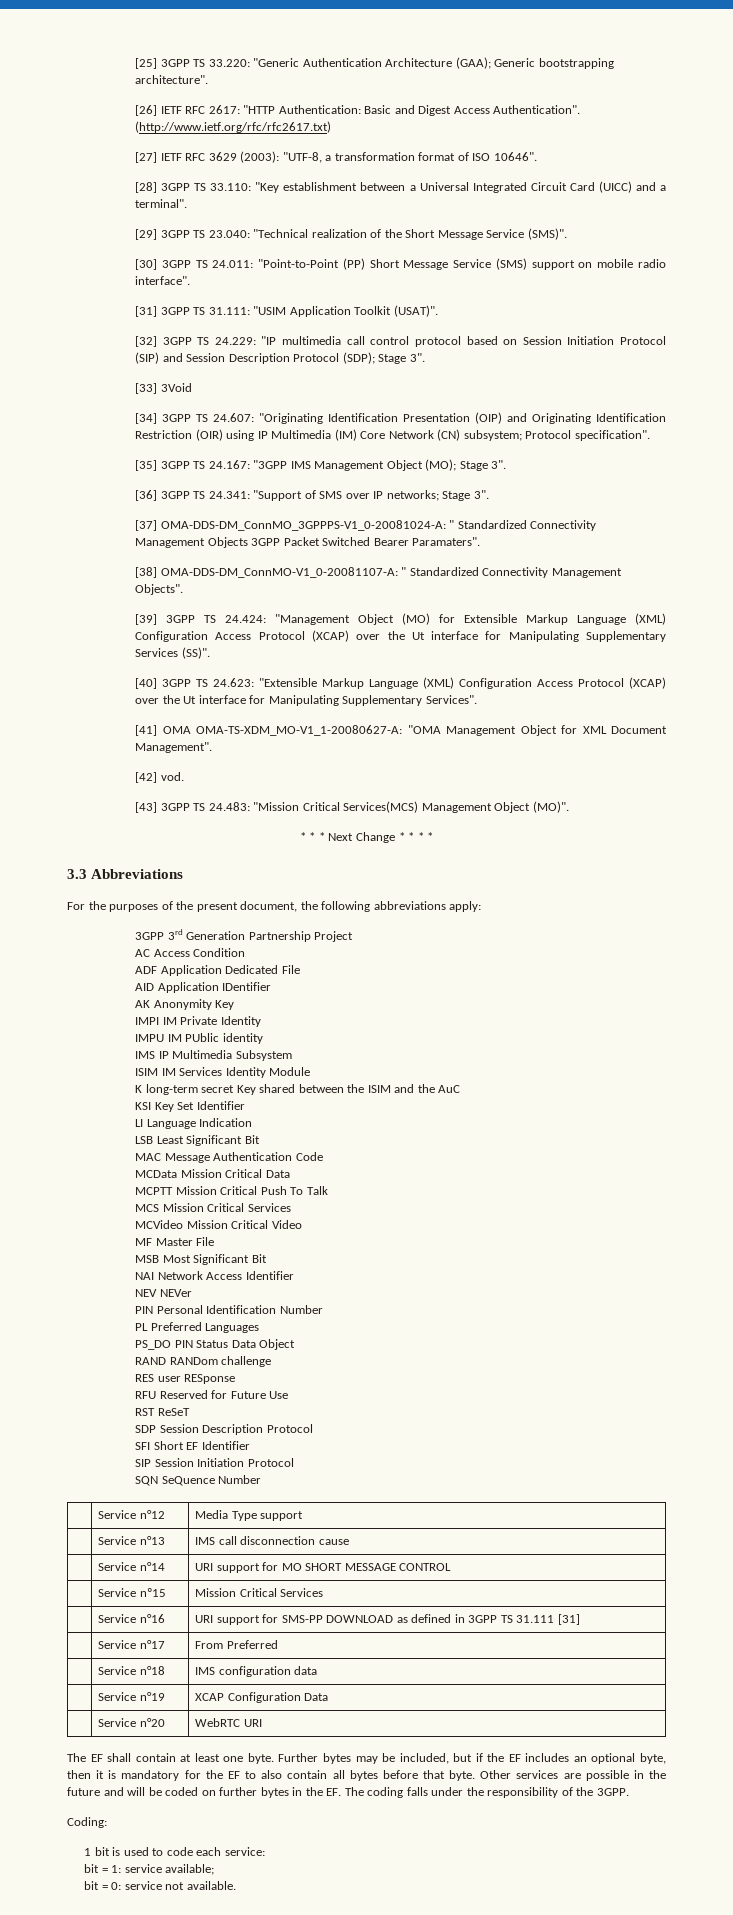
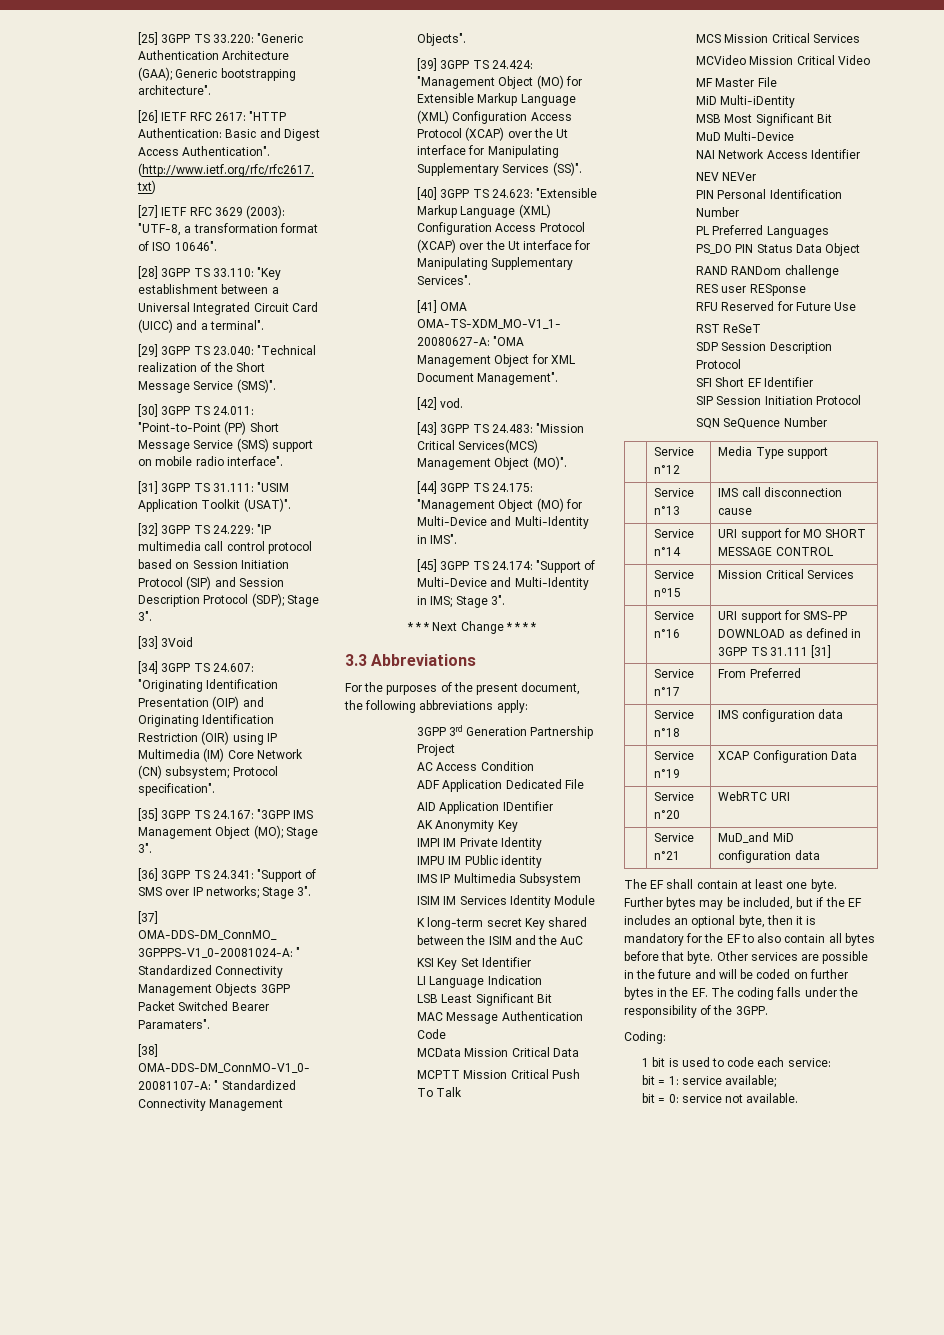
(569, 807) none -> [417,481,533,494] [417,498,582,512] [417,516,589,529] [417,534,458,544] [417,559,596,573] [417,577,589,590] [417,595,505,608] // [44] 3GPP TS 24.175: "Management Object (MO) for Multi-Device and Multi-Identity in IMS". // [45] 3GPP TS 24.174: "Support of Multi-Device and Multi-Identity in IMS; Stage 3".
(215, 1241) none -> [696,95,796,108] // MiD Multi-iDentity
(267, 1258) none -> [696,131,795,141] // MuD Multi-Device
(262, 1723) none -> [654,833,695,842] [654,851,681,860] [718,832,794,843] [718,850,820,863] // | Service n°21 | MuD_and MiD configuration data

